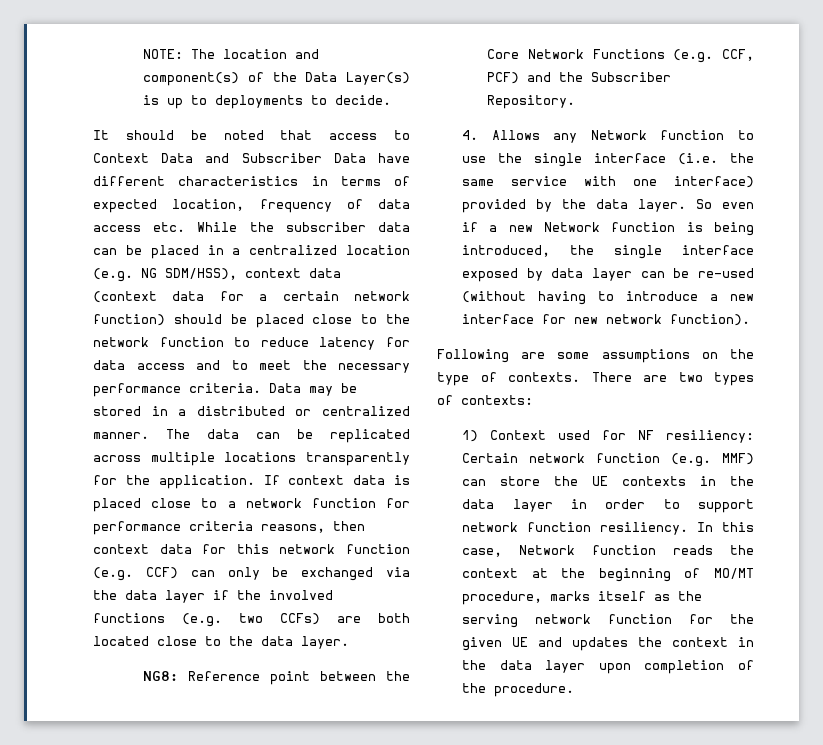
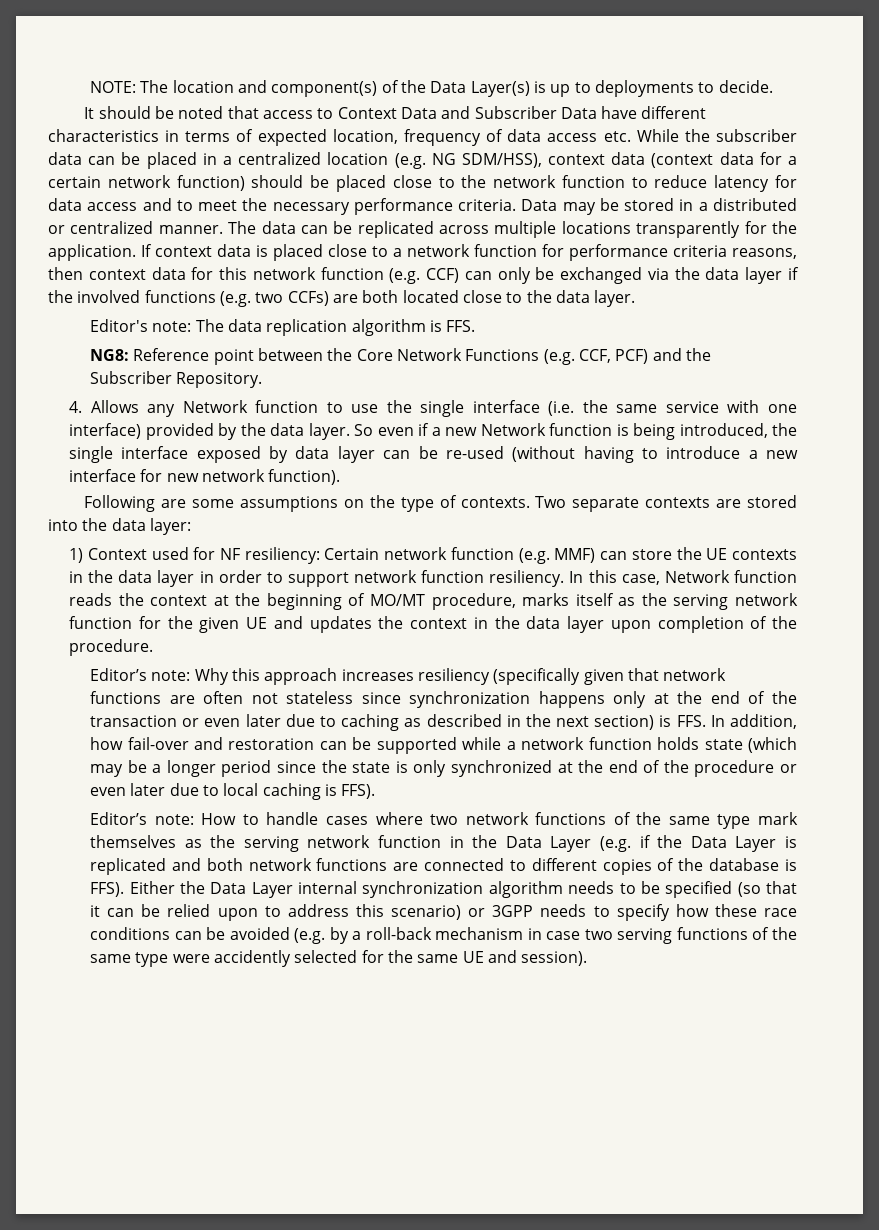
(349, 642) none -> [90,319,476,336] // Editor's note: The data replication algorithm is FFS.
[591,372,754,386] [437,395,533,405] There are two types of contexts: -> [535,495,797,512] [48,518,191,535] Two separate contexts are stored into the data layer:
(575, 690) none -> [90,668,727,685] [90,691,798,708] [90,714,798,731] [90,737,798,754] [90,760,798,777] [90,783,376,800] [90,812,799,829] [90,835,797,852] [90,858,797,875] [90,881,798,898] [90,904,798,921] [90,927,798,944] [90,950,588,967] // Editor’s note: Why this approach increases resiliency (specifically given that network functions are often not stateless since synchronization happens only at the end of the transaction or even later due to caching as described in the next section) is FFS. In addition, how fail-over and restoration can be supported while a network function holds state (which may be a longer period since the state is only synchronized at the end of the procedure or even later due to local caching is FFS). // Editor’s note: How to handle cases where two network functions of the same type mark themselves as the serving network function in the Data Layer (e.g. if the Data Layer is replicated and both network functions are connected to different copies of the database is FFS). Either the Data Layer internal synchronization algorithm needs to be specified (so that it can be relied upon to address this scenario) or 3GPP needs to specify how these race conditions can be avoided (e.g. by a roll-back mechanism in case two serving functions of the same type were accidently selected for the same UE and session).

